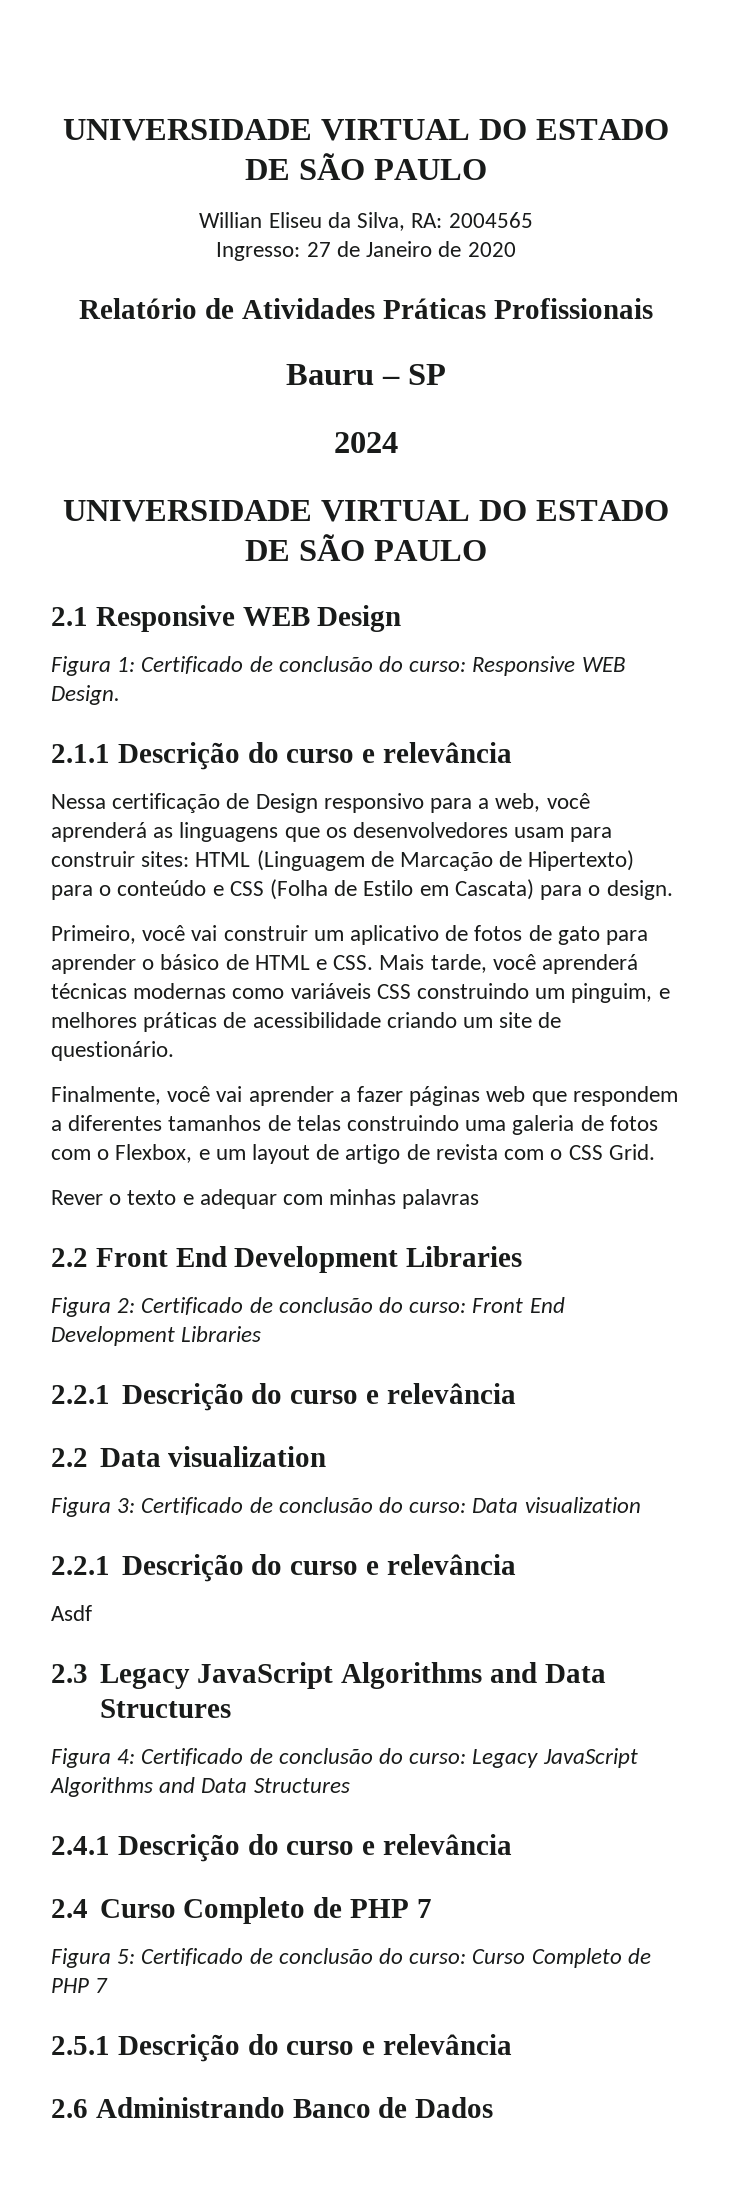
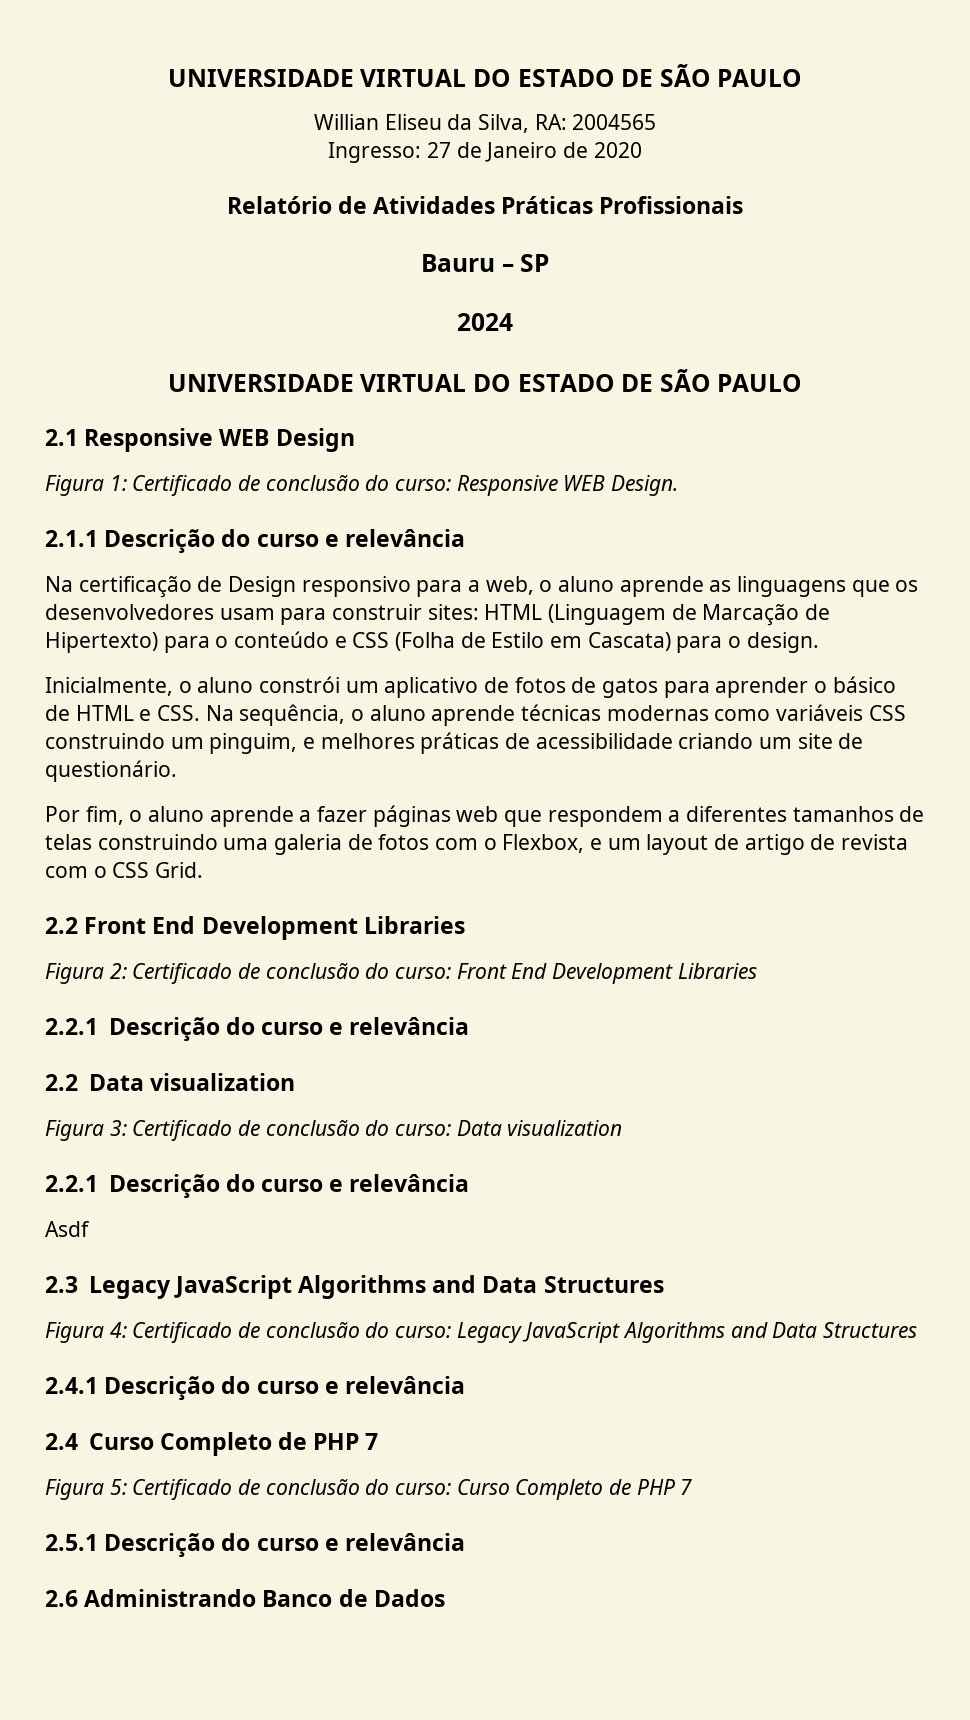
[51,794,106,809] Nessa -> [45,576,73,592] Na
[546,793,590,809] [51,822,147,842] você aprenderá -> [539,576,704,597] o aluno aprende
[51,925,308,944] Primeiro, você vai construir -> [45,676,341,696] Inicialmente, o aluno constrói
[557,926,600,945] gato -> [602,678,659,698] gatos
[379,954,639,974] Mais tarde, você aprenderá -> [205,704,516,726] Na sequência, o aluno aprende
[51,1086,334,1106] Finalmente, você vai aprender -> [45,806,294,827] Por fim, o aluno aprende
[51,1189,480,1209] // Rever o texto e adequar com minhas palavras -> (204, 870) none

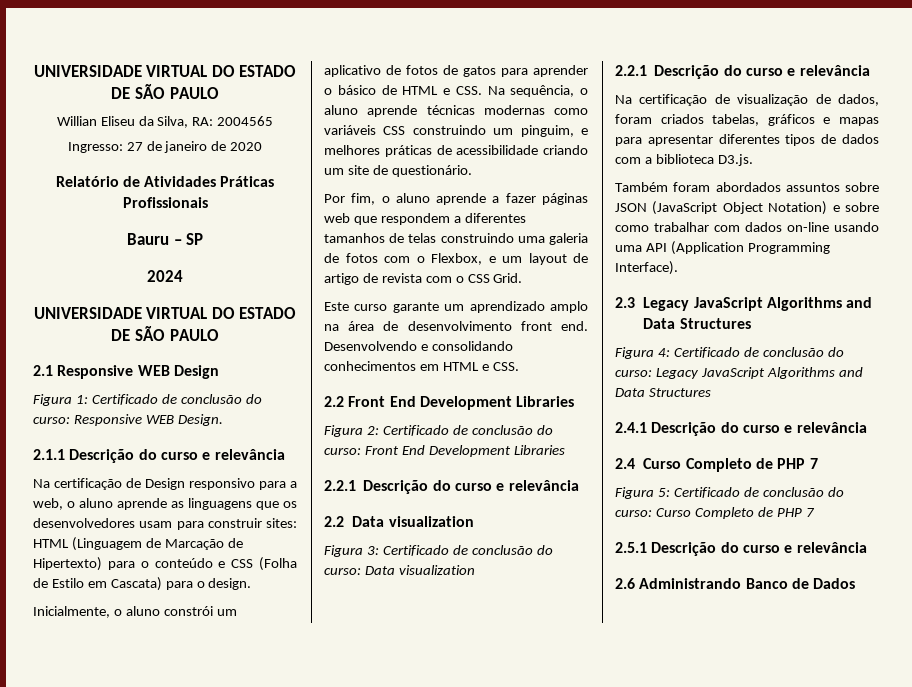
[485,142,558,162] Janeiro -> [164,141,208,153] janeiro
(204, 870) none -> [324,301,588,313] [324,321,588,331] [324,341,513,351] [324,361,519,371] // Este curso garante um aprendizado amplo na área de desenvolvimento front end. Desenvolvendo e consolidando conhecimentos em HTML e CSS.
[45,1221,90,1237] Asdf -> [615,94,879,106] [615,114,879,126] [615,134,879,146] [615,154,753,166] [615,182,879,192] [615,201,879,215] [615,222,879,232] [615,241,830,255] [615,261,678,275] Na certificação de visualização de dados, foram criados tabelas, gráficos e mapas para apresentar diferentes tipos de dados com a biblioteca D3.js. // Também foram abordados assuntos sobre JSON (JavaScript Object Notation) e sobre como trabalhar com dados on-line usando uma API (Application Programming Interface).

